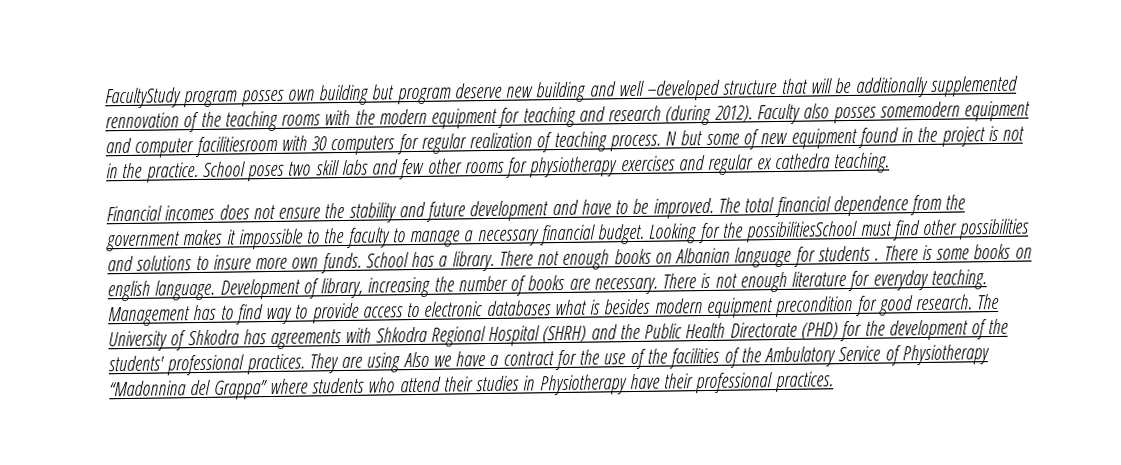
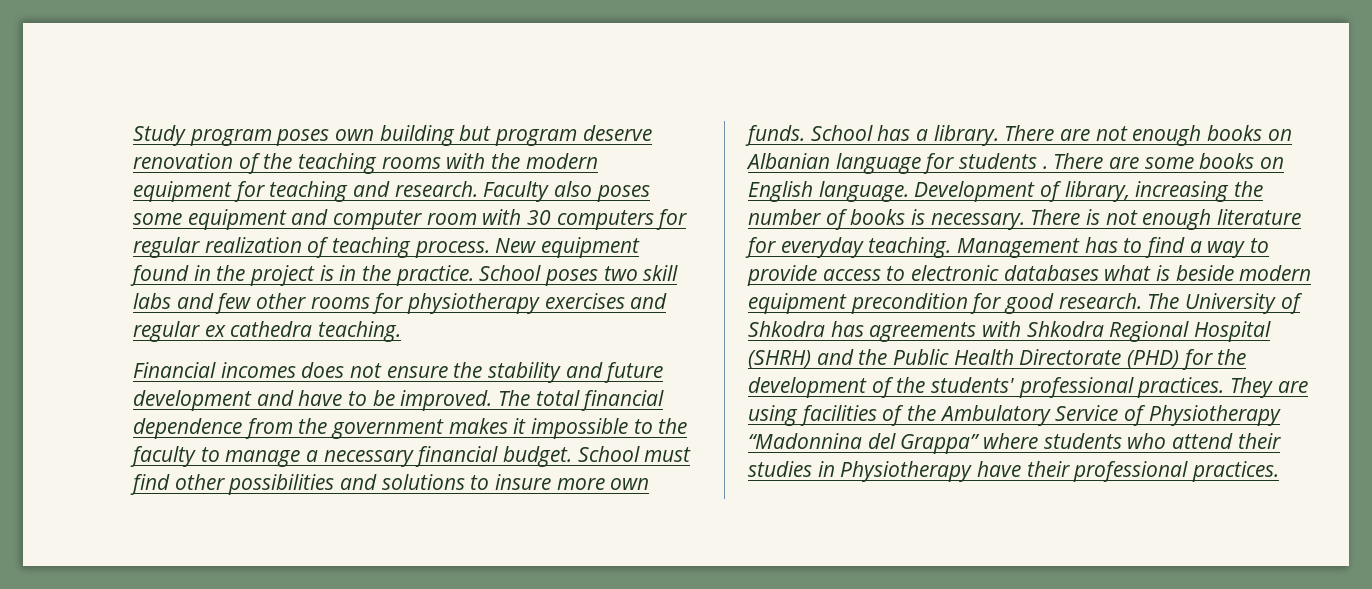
[104,87,285,109] FacultyStudy program posses -> [133,125,330,146] Study program poses
[505,75,1019,103] [105,112,179,129] new building and well –developed structure that will be additionally supplemented rennovation -> [133,153,233,169] renovation
[608,101,960,126] research (during 2012). Faculty also posses somemodern -> [394,181,650,202] [133,213,182,225] research. Faculty also poses some
[194,135,278,158] facilitiesroom -> [426,213,477,225] room
[665,129,789,150] N but some of new -> [495,238,537,253] New
[1002,126,1026,141] not -> (334, 273) none
[648,220,859,244] Looking for the possibilitiesSchool -> [577,446,640,462] School
(534, 258) none -> [1060,129,1091,141] are
[921,244,933,261] is -> [1109,157,1140,169] are
[107,280,150,302] english -> [748,181,813,202] English
[568,278,591,290] are -> [911,209,926,225] is
(264, 314) none -> [1189,241,1202,253] a
[603,298,652,315] besides -> [1175,265,1234,281] beside
[402,348,668,371] Also we have a contract for the use of the -> (798, 415) none

